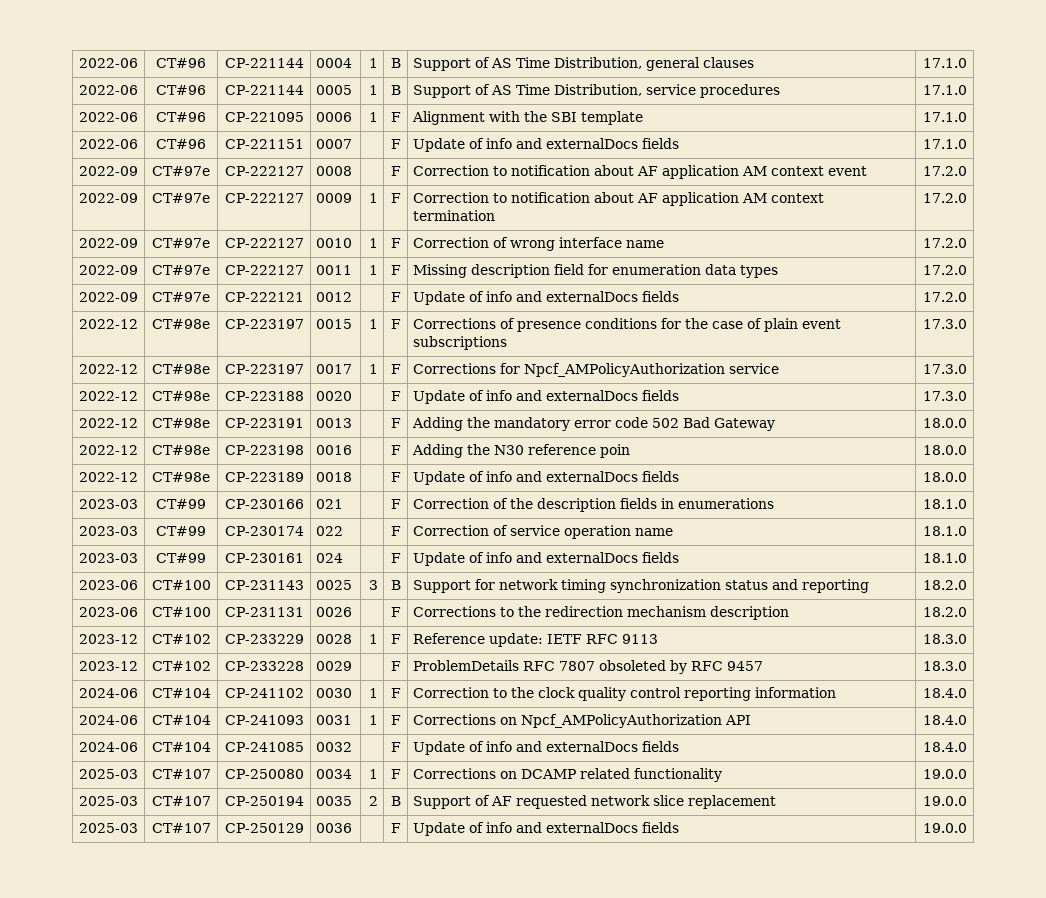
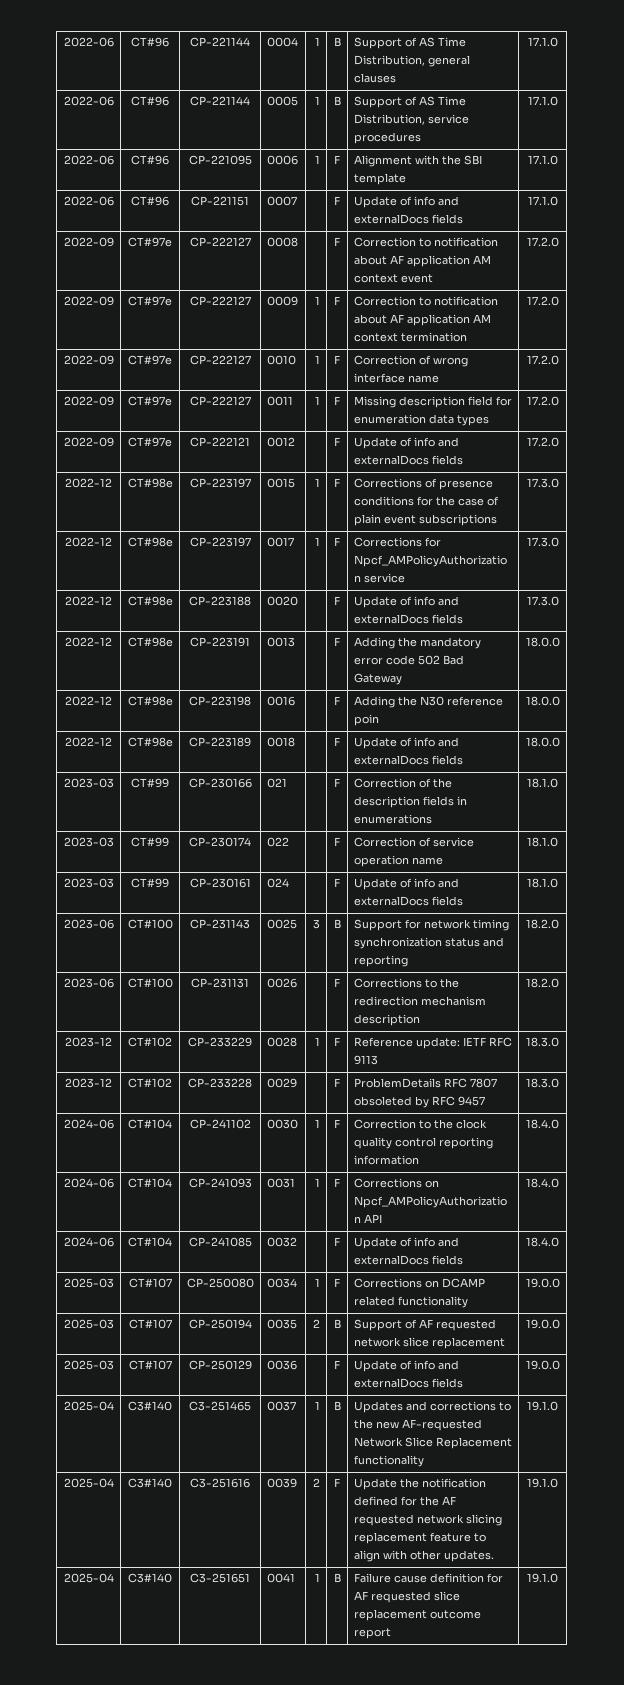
(967, 828) none -> [63,1401,114,1411] [128,1401,172,1411] [189,1401,251,1411] [266,1401,296,1411] [315,1401,321,1410] [333,1401,341,1411] [353,1401,511,1413] [353,1419,482,1431] [353,1437,512,1449] [353,1455,424,1467] [527,1401,558,1411] [63,1478,114,1488] [128,1478,172,1488] [190,1478,250,1488] [266,1478,297,1488] [313,1478,321,1487] [334,1478,340,1487] [353,1478,486,1490] [353,1496,456,1506] [353,1514,502,1526] [353,1532,486,1544] [353,1550,494,1562] [527,1478,558,1488] [63,1573,114,1583] [128,1573,172,1583] [190,1573,250,1583] [266,1573,295,1583] [315,1573,321,1582] [333,1573,341,1583] [353,1573,503,1583] [353,1591,460,1603] [353,1609,481,1621] [353,1628,391,1639] [527,1573,558,1583] // 2025-04 | C3#140 | C3-251465 | 0037 | 1 | B | Updates and corrections to the new AF-requested Network Slice Replacement functionality | 19.1.0 // 2025-04 | C3#140 | C3-251616 | 0039 | 2 | F | Update the notification defined for the AF requested network slicing replacement feature to align with other updates. | 19.1.0 // 2025-04 | C3#140 | C3-251651 | 0041 | 1 | B | Failure cause definition for AF requested slice replacement outcome report | 19.1.0

